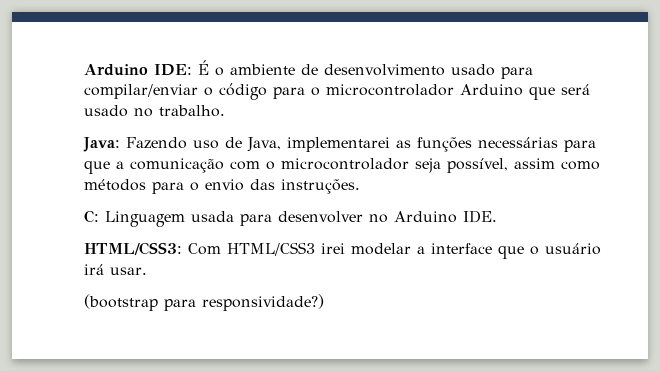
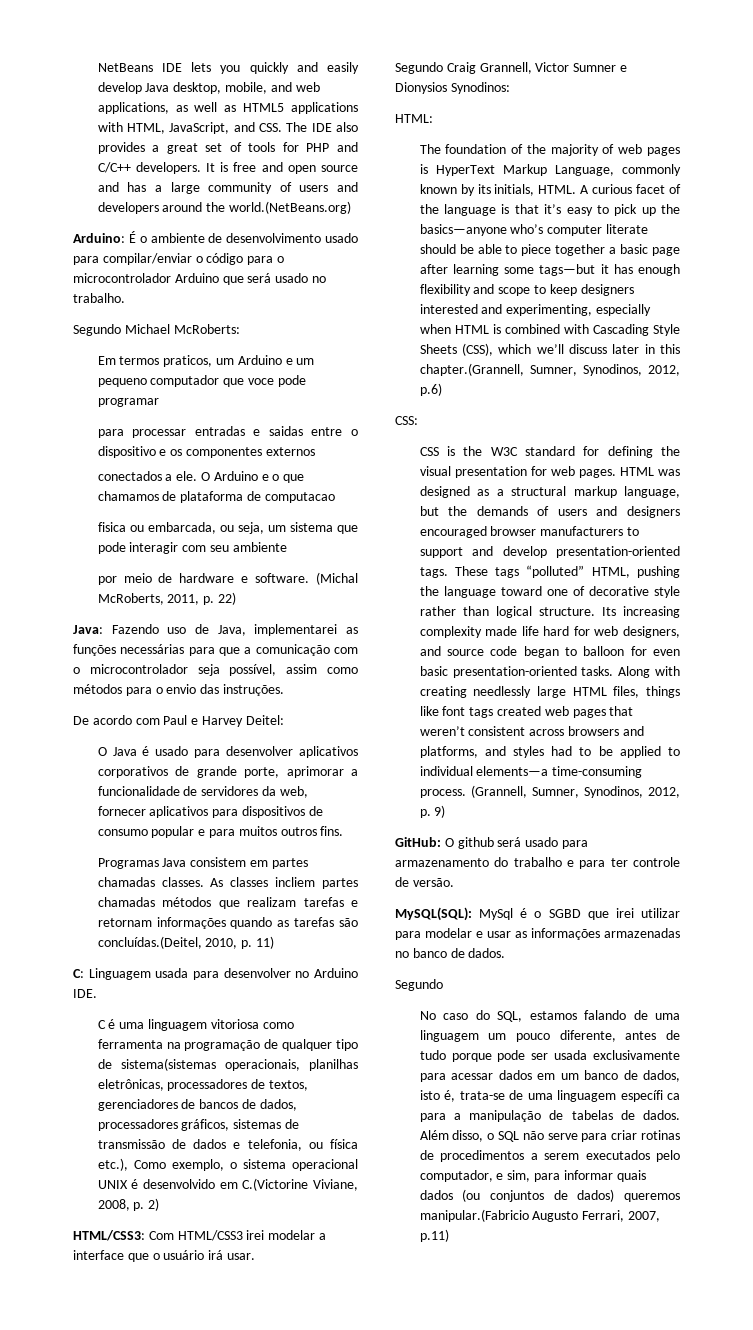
[84,64,192,76] Arduino IDE: -> [97,62,359,74] [97,82,320,94] [97,102,358,114] [97,122,358,134] [97,142,358,154] [97,162,358,174] [97,182,358,194] [97,201,352,214] [73,233,125,243] NetBeans IDE lets you quickly and easily develop Java desktop, mobile, and web applications, as well as HTML5 applications with HTML, JavaScript, and CSS. The IDE also provides a great set of tools for PHP and C/C++ developers. It is free and open source and has a large community of users and developers around the world.(NetBeans.org) // Arduino:
(225, 111) none -> [73,324,240,336] [97,355,315,367] [97,375,306,387] [97,398,159,407] [97,426,358,438] [97,446,315,458] [97,471,305,483] [97,491,335,503] [97,522,358,534] [97,542,287,554] [97,572,358,585] [97,592,237,605] // Segundo Michael McRoberts: // Em termos praticos, um Arduino e um pequeno computador que voce pode programar // para processar entradas e saidas entre o dispositivo e os componentes externos // conectados a ele. O Arduino e o que chamamos de plataforma de computacao // fisica ou embarcada, ou seja, um sistema que pode interagir com seu ambiente // por meio de hardware e software. (Michal McRoberts, 2011, p. 22)
(360, 186) none -> [73,715,284,727] [97,746,358,758] [97,766,358,778] [97,786,308,798] [97,806,323,818] [97,826,344,838] [97,857,308,869] [97,877,358,889] [97,897,359,909] [97,917,358,929] [97,936,275,949] // De acordo com Paul e Harvey Deitel: // O Java é usado para desenvolver aplicativos corporativos de grande porte, aprimorar a funcionalidade de servidores da web, fornecer aplicativos para dispositivos de consumo popular e para muitos outros fins. // Programas Java consistem em partes chamadas classes. As classes incliem partes chamadas métodos que realizam tarefas e retornam informações quando as tarefas são concluídas.(Deitel, 2010, p. 11)
(497, 216) none -> [97,1019,294,1031] [97,1039,358,1051] [97,1058,358,1071] [97,1079,309,1091] [97,1099,297,1111] [97,1119,300,1131] [97,1139,358,1151] [97,1158,358,1171] [97,1178,358,1191] [97,1198,160,1211] // C é uma linguagem vitoriosa como ferramenta na programação de qualquer tipo de sistema(sistemas operacionais, planilhas eletrônicas, processadores de textos, gerenciadores de bancos de dados, processadores gráficos, sistemas de transmissão de dados e telefonia, ou física etc.), Como exemplo, o sistema operacional UNIX é desenvolvido em C.(Victorine Viviane, 2008, p. 2)
[84,294,324,311] (bootstrap para responsividade?) -> [395,62,627,74] [395,82,510,94] [395,114,433,123] [419,144,680,156] [419,164,681,176] [419,184,681,196] [419,204,680,216] [419,224,649,236] [419,244,680,256] [419,264,680,276] [419,284,634,296] [419,304,652,316] [419,324,680,336] [419,343,680,356] [419,363,680,376] [419,383,442,396] [395,416,418,425] [419,446,680,458] [419,466,680,478] [419,486,680,498] [419,506,680,518] [419,526,640,538] [419,546,680,558] [419,565,680,578] [419,586,680,598] [419,606,680,618] [419,626,680,638] [419,646,680,658] [419,666,680,678] [419,686,680,698] [419,706,634,718] [419,726,644,736] [419,746,680,758] [419,766,643,778] [419,785,680,798] [419,805,446,818] [395,837,588,849] [395,857,680,869] [395,877,454,887] [395,907,680,921] [395,928,680,940] [395,948,506,958] [395,979,443,991] [419,1010,680,1022] [419,1030,680,1042] [419,1050,680,1062] [419,1070,680,1082] [419,1090,680,1102] [419,1110,680,1122] [419,1130,680,1142] [419,1150,680,1162] [419,1170,646,1182] [419,1189,680,1202] [419,1209,661,1222] [419,1229,449,1242] Segundo Craig Grannell, Victor Sumner e Dionysios Synodinos: // HTML: // The foundation of the majority of web pages is HyperText Markup Language, commonly known by its initials, HTML. A curious facet of the language is that it’s easy to pick up the basics—anyone who’s computer literate should be able to piece together a basic page after learning some tags—but it has enough flexibility and scope to keep designers interested and experimenting, especially when HTML is combined with Cascading Style Sheets (CSS), which we’ll discuss later in this chapter.(Grannell, Sumner, Synodinos, 2012, p.6) // CSS: // CSS is the W3C standard for defining the visual presentation for web pages. HTML was designed as a structural markup language, but the demands of users and designers encouraged browser manufacturers to support and develop presentation-oriented tags. These tags “polluted” HTML, pushing the language toward one of decorative style rather than logical structure. Its increasing complexity made life hard for web designers, and source code began to balloon for even basic presentation-oriented tasks. Along with creating needlessly large HTML files, things like font tags created web pages that weren’t consistent across browsers and platforms, and styles had to be applied to individual elements—a time-consuming process. (Grannell, Sumner, Synodinos, 2012, p. 9) // GitHub: O github será usado para armazenamento do trabalho e para ter controle de versão. // MySQL(SQL): MySql é o SGBD que irei utilizar para modelar e usar as informações armazenadas no banco de dados. // Segundo // No caso do SQL, estamos falando de uma linguagem um pouco diferente, antes de tudo porque pode ser usada exclusivamente para acessar dados em um banco de dados, isto é, trata-se de uma linguagem específi ca para a manipulação de tabelas de dados. Além disso, o SQL não serve para criar rotinas de procedimentos a serem executados pelo computador, e sim, para informar quais dados (ou conjuntos de dados) queremos manipular.(Fabricio Augusto Ferrari, 2007, p.11)

